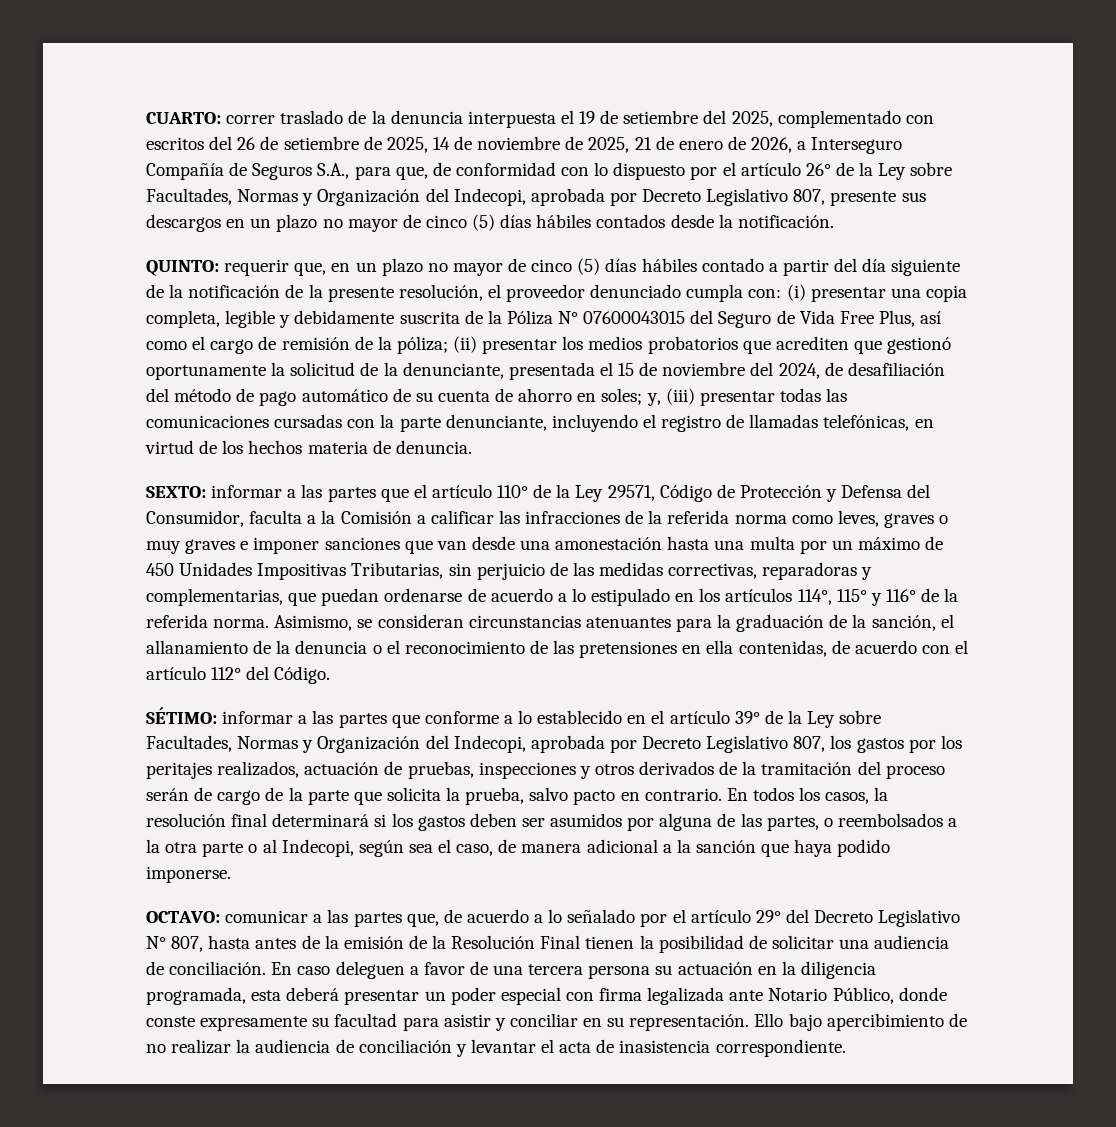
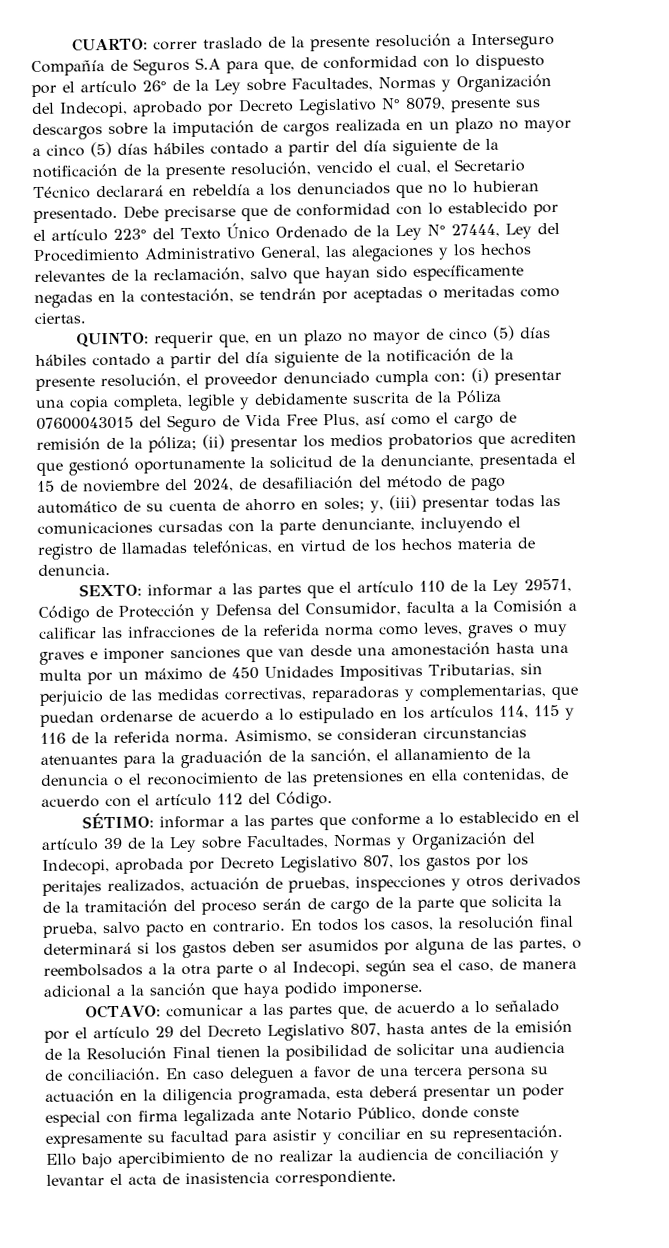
[390,110,934,128] [146,136,793,153] denuncia interpuesta el 19 de setiembre del 2025, complementado con escritos del 26 de setiembre de 2025, 14 de noviembre de 2025, 21 de enero de 2026, -> [310,33,453,52] presente resolución
[317,163,350,179] S.A., -> [195,57,221,70] S.A
[530,188,826,206] aprobada por Decreto Legislativo 807, -> [132,97,446,117] aprobado por Decreto Legislativo N° 8079,
[226,214,834,232] en un plazo no mayor de cinco (5) días hábiles contados desde la notificación. -> [108,117,572,138] [32,138,499,158] [32,158,525,180] [33,180,540,200] [33,201,559,224] [33,222,560,242] [33,243,532,263] [34,264,524,284] [34,285,560,309] [34,312,86,324] sobre la imputación de cargos realizada en un plazo no mayor a cinco (5) días hábiles contado a partir del día siguiente de la notificación de la presente resolución, vencido el cual, el Secretario Técnico declarará en rebeldía a los denunciados que no lo hubieran presentado. Debe precisarse que de conformidad con lo establecido por el artículo 223° del Texto Único Ordenado de la Ley N° 27444, Ley del Procedimiento Administrativo General, las alegaciones y los hechos relevantes de la reclamación, salvo que hayan sido específicamente negadas en la contestación, se tendrán por aceptadas o meritadas como ciertas.
[558,311,579,324] N° -> (502, 396) none
[497,485,529,498] 110° -> [419,580,446,593] 110
[797,589,916,606] 114°, 115° y 116° -> [499,704,575,720] [40,732,66,744] 114, 115 y 116
[211,667,242,680] 112° -> [217,793,243,805] 112
[734,711,760,724] 39° -> [103,837,123,850] 39
[755,910,781,923] 29° -> [155,1026,174,1038] 29
[146,936,166,949] N° -> (345, 1032) none

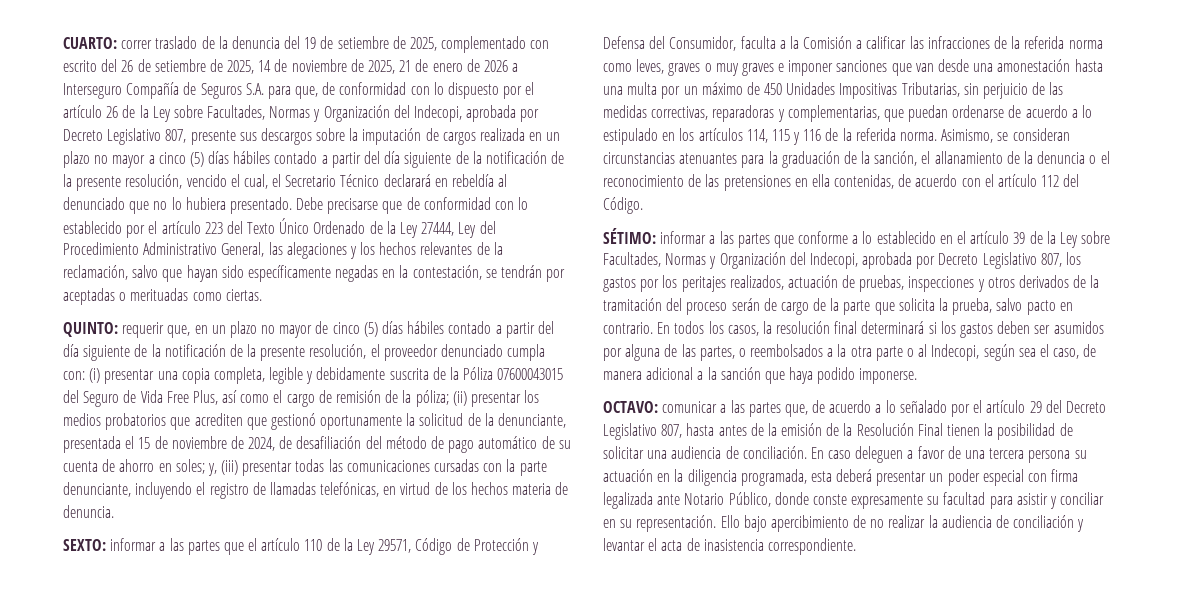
[310,33,453,52] presente resolución -> [231,36,550,53] [63,59,508,74] denuncia del 19 de setiembre de 2025, complementado con escrito del 26 de setiembre de 2025, 14 de noviembre de 2025, 21 de enero de 2026
[195,57,221,70] S.A -> [245,83,264,95] S.A.
[142,80,167,92] 26° -> [106,106,119,118] 26
[132,97,446,117] aprobado por Decreto Legislativo N° 8079, -> [466,105,540,122] [63,128,187,145] aprobada por Decreto Legislativo 807,
[256,182,391,196] a los denunciados -> [498,174,508,187] [63,197,125,210] al denunciado
[473,180,540,193] hubieran -> [185,197,226,210] hubiera
[113,228,147,240] 223° -> [204,222,223,234] 223
[426,224,446,236] N° -> (419, 230) none
[443,285,515,298] meritadas -> [130,288,189,301] merituadas
[165,478,188,491] del -> [230,436,244,449] de

